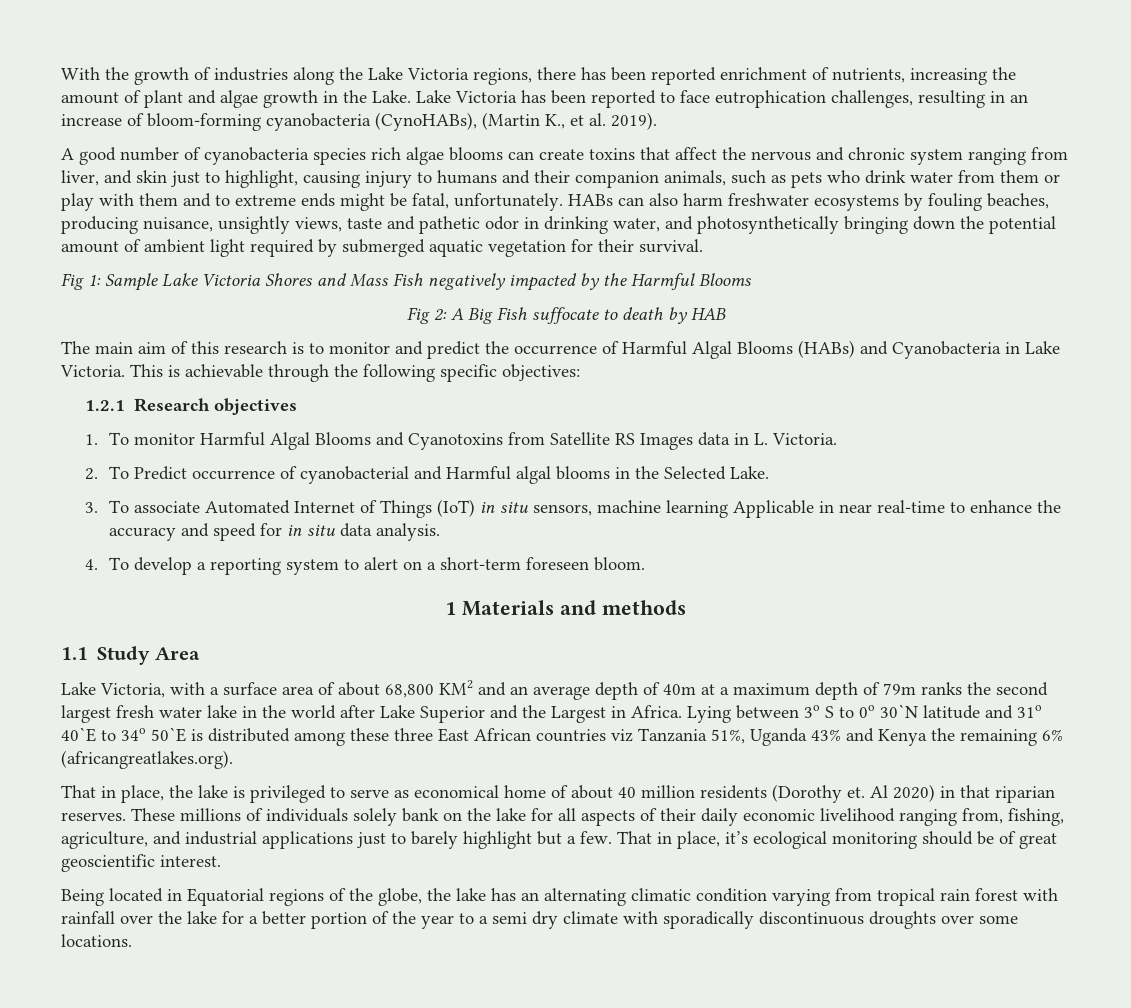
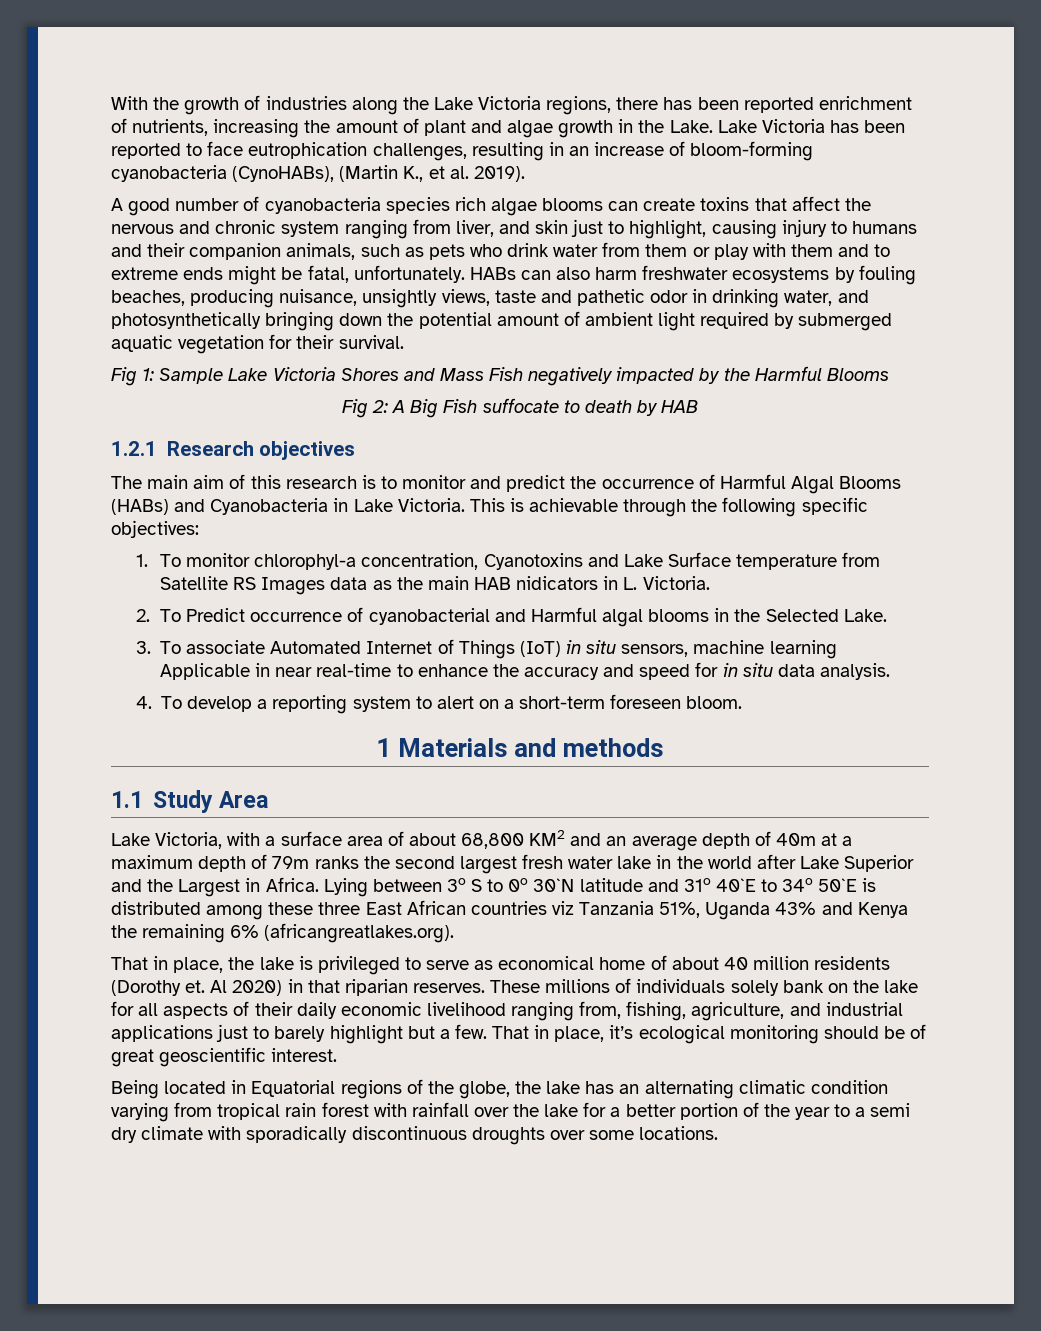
(726, 314) none -> [111,441,356,460] // 1.2.1 Research objectives
[84,398,298,415] [84,432,503,450] 1.2.1 Research objectives // 1. To monitor Harmful Algal Blooms and Cyanotoxins -> [135,552,838,570] 1. To monitor chlorophyl-a concentration, Cyanotoxins and Lake Surface temperature
(730, 439) none -> [372,576,599,590] as the main HAB nidicators

